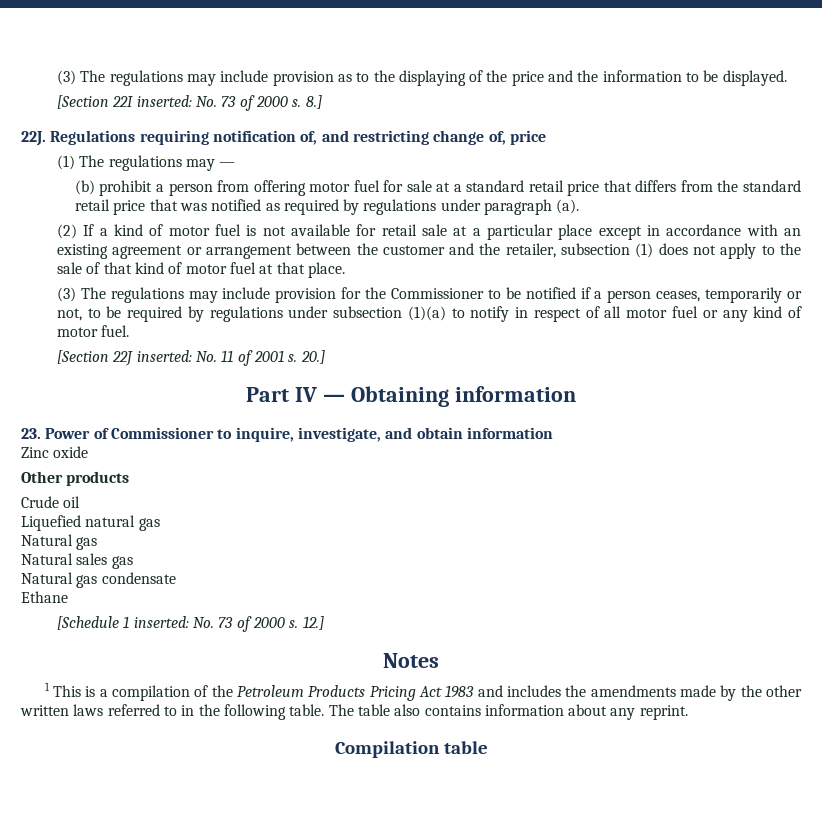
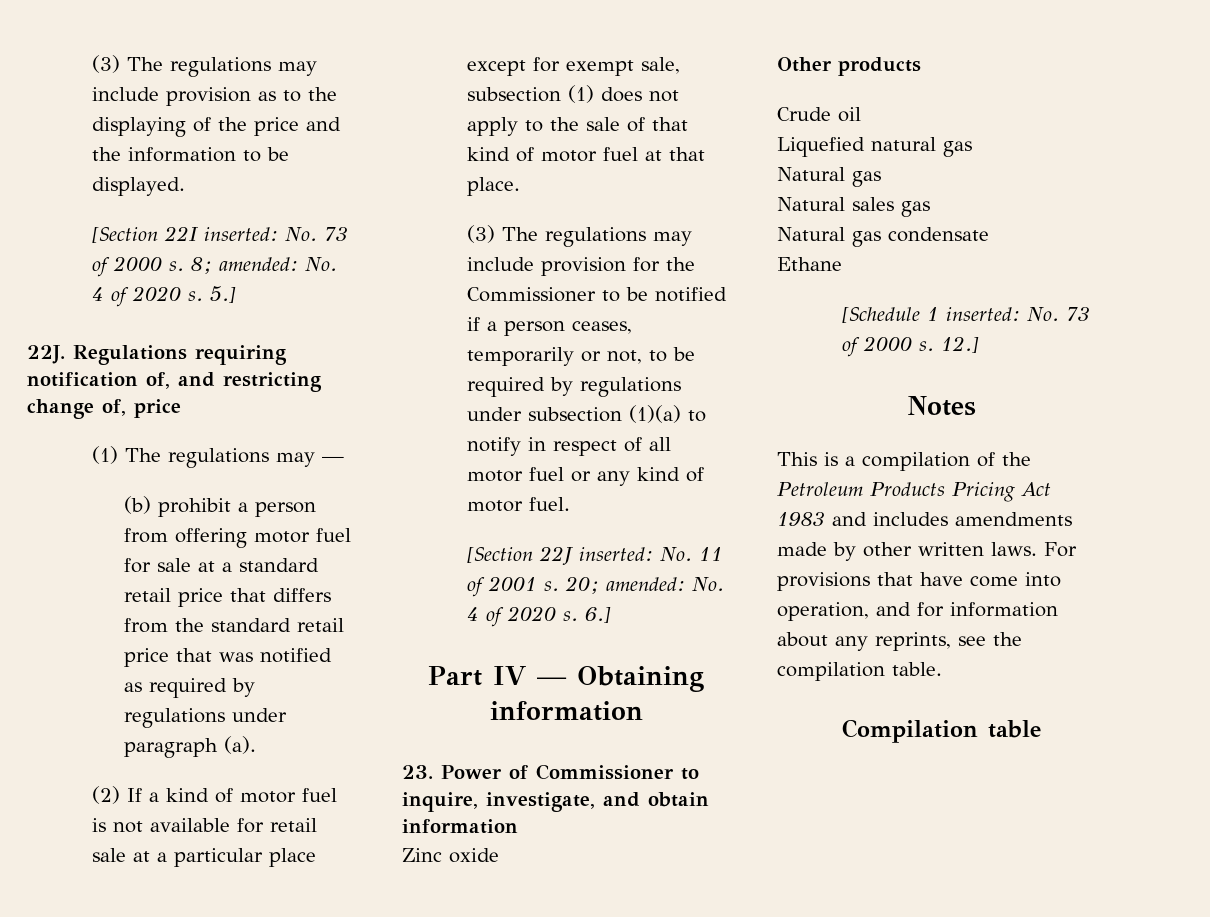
[305,95,322,109] 8.] -> [190,257,337,274] [91,286,236,307] 8; amended: No. 4 of 2020 s. 5.]
[646,224,801,236] [56,243,556,259] in accordance with an existing agreement or arrangement between the customer and the retailer, -> [532,57,680,76] for exempt sale,
[300,350,325,364] 20.] -> [564,576,724,594] [466,606,611,627] 20; amended: No. 4 of 2020 s. 6.]
[44,682,50,691] 1 -> (976, 406) none
[565,685,587,697] the -> (948, 519) none
[740,685,762,697] the -> (856, 551) none
[73,704,688,720] laws referred to in the following table. The table also contains information about any reprint. -> [991,542,1077,557] [777,572,1061,591] [777,602,1058,621] [777,632,1022,651] [777,662,942,681] laws. For provisions that have come into operation, and for information about any reprints, see the compilation table.

